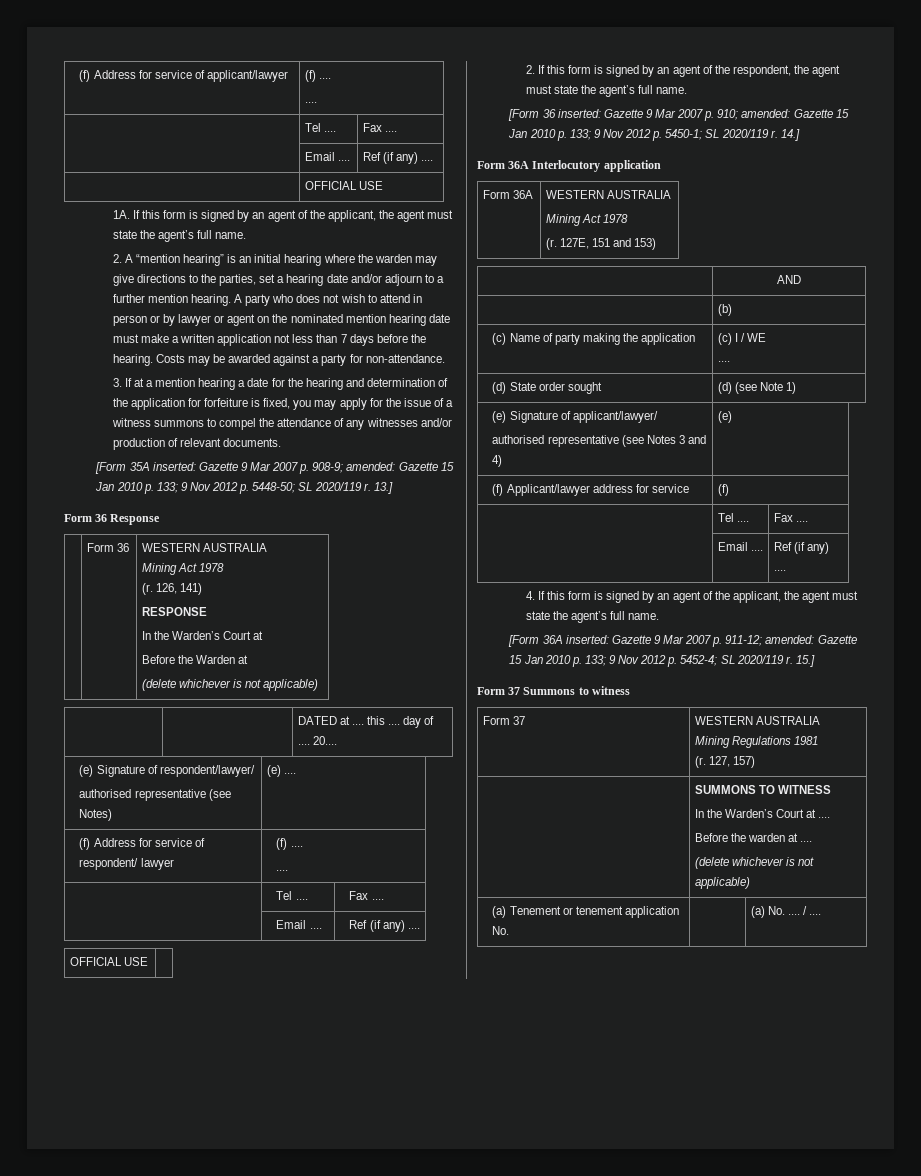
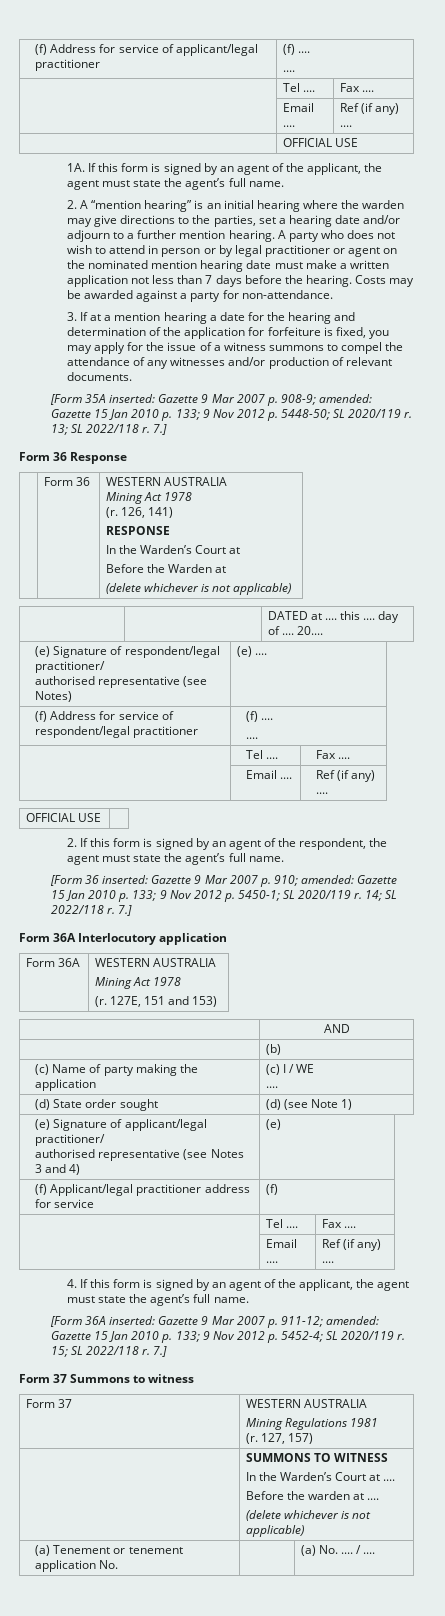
[79,70,288,82] (f) Address for service of applicant/lawyer -> [35,44,258,56] [35,59,101,71] (f) Address for service of applicant/legal practitioner
[177,314,211,326] lawyer -> [234,245,330,257] legal practitioner
[373,482,393,494] 13.] -> [51,424,168,435] 13; SL 2022/118 r. 7.]
[159,765,255,777] respondent/lawyer/ -> [124,646,220,658] [35,661,106,673] respondent/legal practitioner/
[79,858,174,870] respondent/ lawyer -> [35,726,199,738] respondent/legal practitioner
[780,129,800,141] 14.] -> [365,890,398,901] [51,905,133,916] 14; SL 2022/118 r. 7.]
[572,411,658,423] applicant/lawyer/ -> [124,1119,207,1131] [35,1134,106,1146] applicant/legal practitioner/
[506,484,590,496] Applicant/lawyer -> [50,1184,202,1196] Applicant/legal practitioner
[795,655,815,667] 15.] -> [51,1346,168,1357] 15; SL 2022/118 r. 7.]

